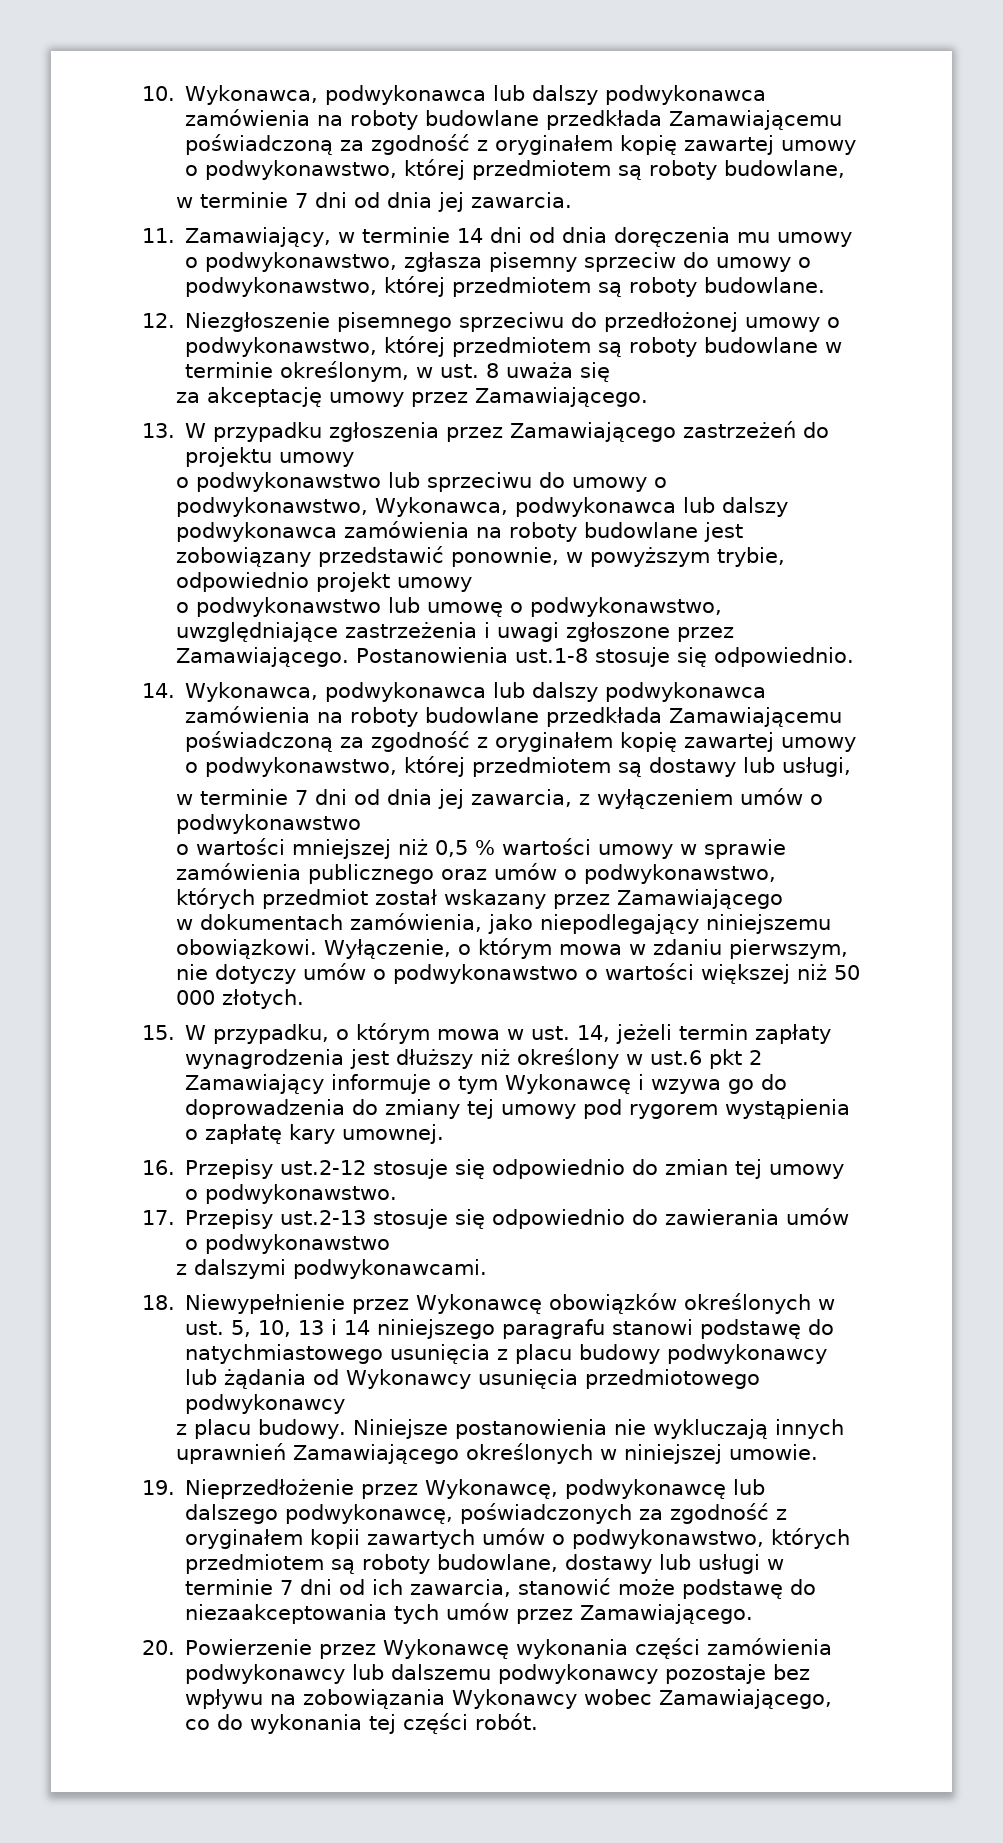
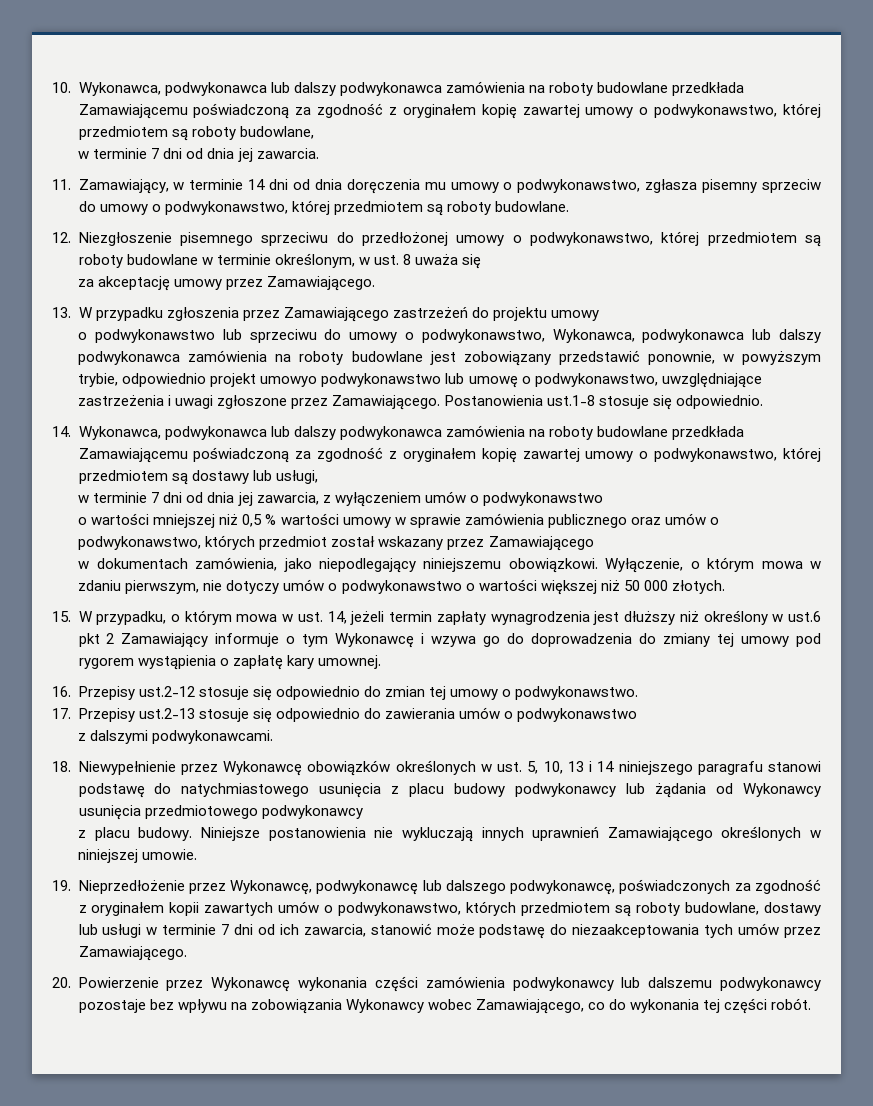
[396,577,472,592] [175,602,189,613] umowy // o -> [260,376,318,387] umowyo

